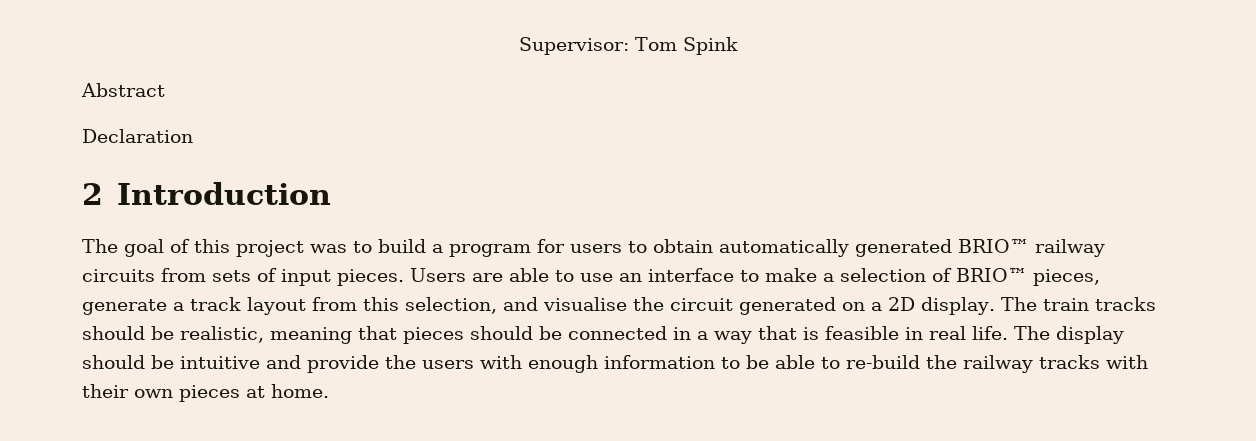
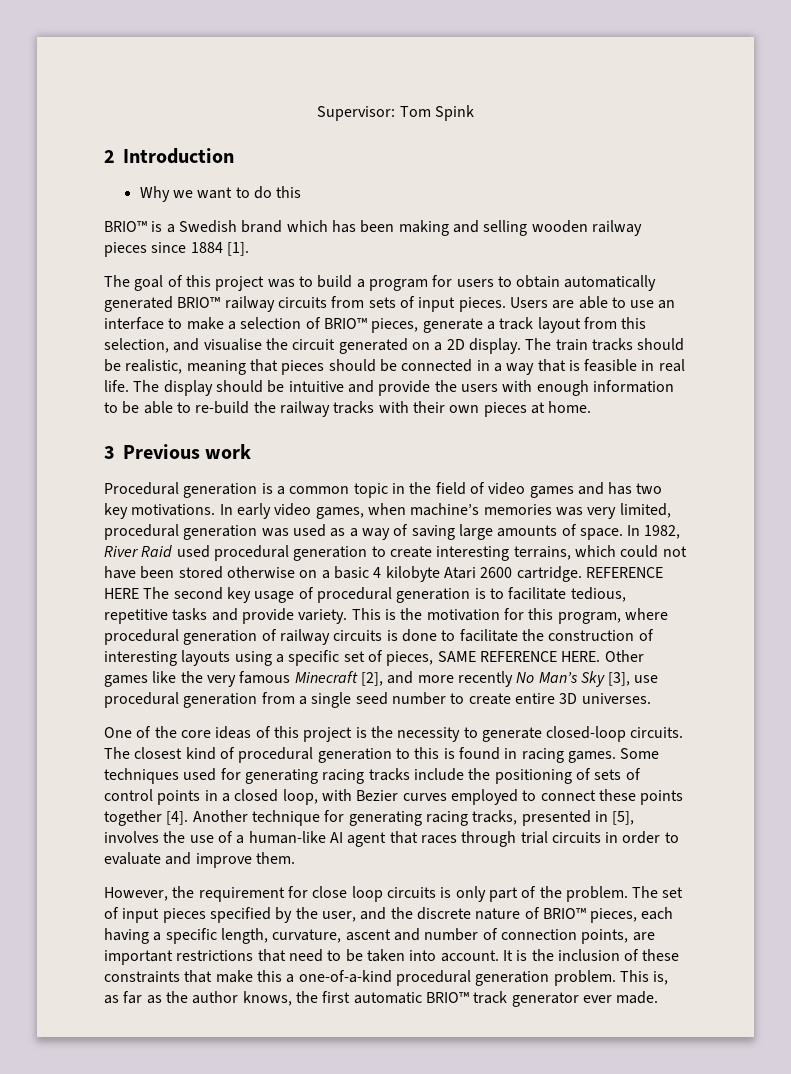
[81,83,165,97] [82,129,193,143] // Abstract // Declaration -> (474, 113) none
(331, 193) none -> [139,186,302,202] [104,220,642,236] [104,242,249,257] // Why we want to do this // BRIO™ is a Swedish brand which has been making and selling wooden railway pieces since 1884 [1].
(329, 391) none -> [104,444,252,459] [104,482,663,498] [104,503,671,519] [104,524,681,540] [104,545,687,561] [104,566,663,582] [104,587,626,603] [104,608,668,624] [104,629,654,645] [104,650,644,666] [104,671,659,687] [104,692,651,708] [104,726,684,742] [104,747,660,763] [104,768,641,784] [104,789,684,805] [104,810,635,826] [104,831,679,847] [104,852,295,868] [104,886,684,902] [104,907,674,923] [104,928,655,944] [104,949,680,965] [104,970,669,986] [104,991,659,1007] // 3 Previous work // Procedural generation is a common topic in the field of video games and has two key motivations. In early video games, when machine’s memories was very limited, procedural generation was used as a way of saving large amounts of space. In 1982, River Raid used procedural generation to create interesting terrains, which could not have been stored otherwise on a basic 4 kilobyte Atari 2600 cartridge. REFERENCE HERE The second key usage of procedural generation is to facilitate tedious, repetitive tasks and provide variety. This is the motivation for this program, where procedural generation of railway circuits is done to facilitate the construction of interesting layouts using a specific set of pieces, SAME REFERENCE HERE. Other games like the very famous Minecraft [2], and more recently No Man’s Sky [3], use procedural generation from a single seed number to create entire 3D universes. // One of the core ideas of this project is the necessity to generate closed-loop circuits. The closest kind of procedural generation to this is found in racing games. Some techniques used for generating racing tracks include the positioning of sets of control points in a closed loop, with Bezier curves employed to connect these points together [4]. Another technique for generating racing tracks, presented in [5], involves the use of a human-like AI agent that races through trial circuits in order to evaluate and improve them. // However, the requirement for close loop circuits is only part of the problem. The set of input pieces specified by the user, and the discrete nature of BRIO™ pieces, each having a specific length, curvature, ascent and number of connection points, are important restrictions that need to be taken into account. It is the inclusion of these constraints that make this a one-of-a-kind procedural generation problem. This is, as far as the author knows, the first automatic BRIO™ track generator ever made.

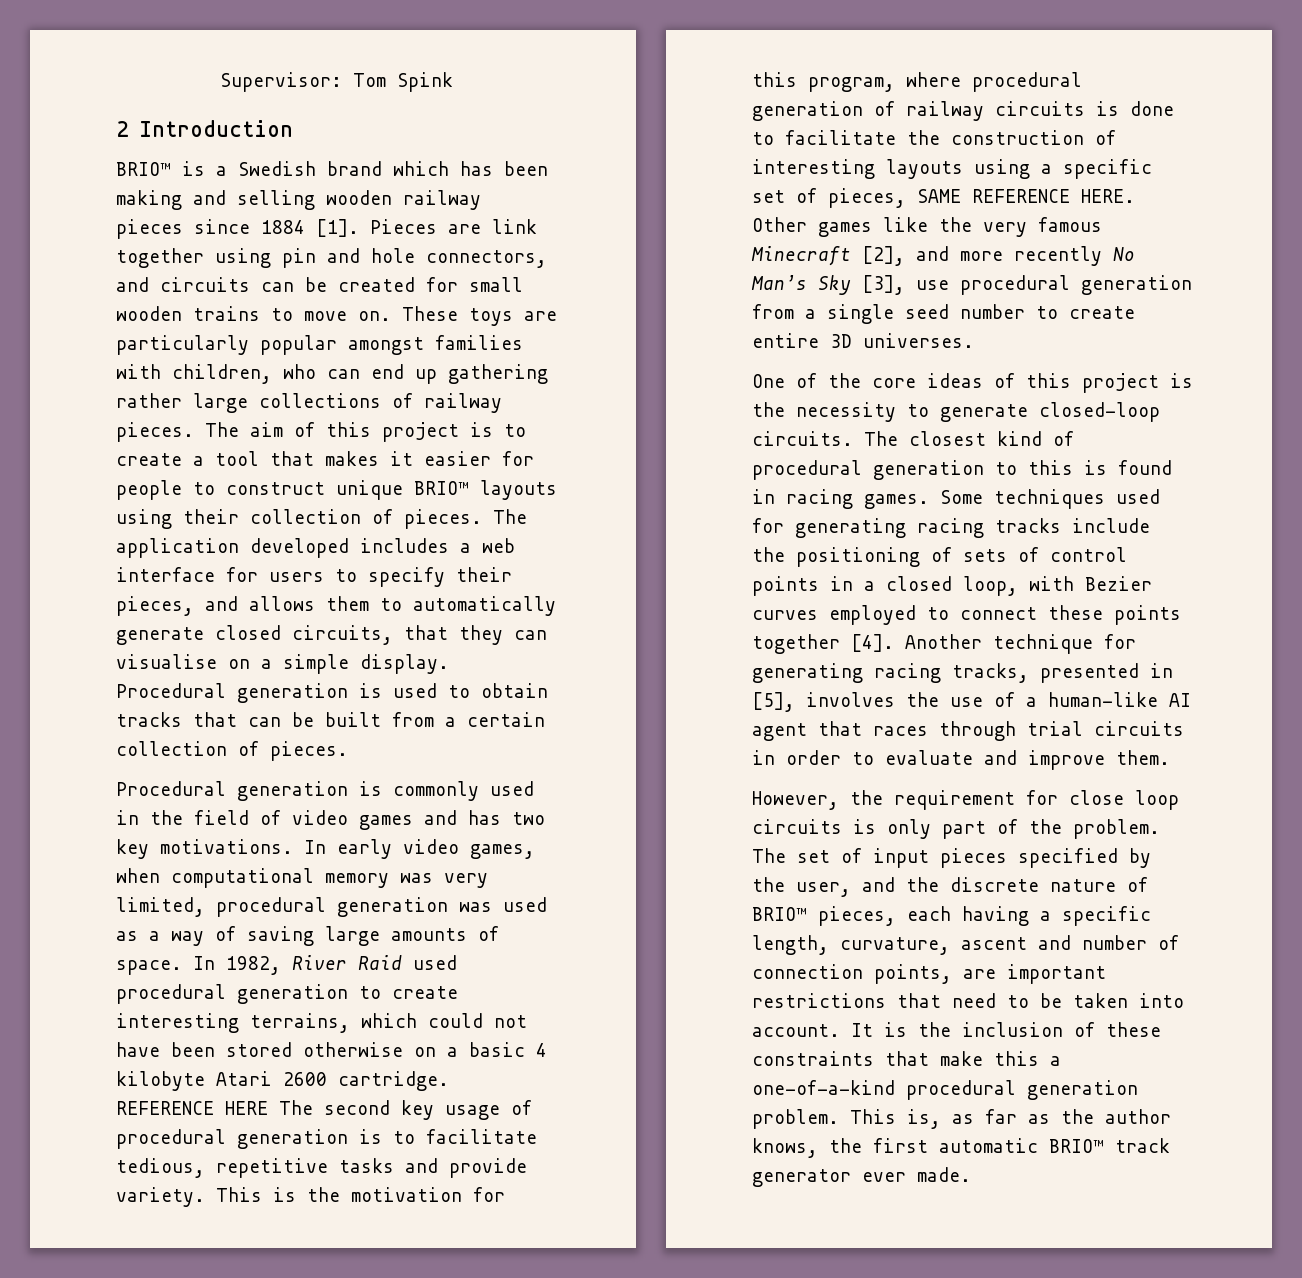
[139,186,302,202] // Why we want to do this -> (294, 128) none
[104,275,657,291] [104,296,676,312] [104,317,647,333] [104,338,685,354] [104,359,685,375] [104,380,674,396] [104,401,592,417] [104,444,252,459] [104,482,388,498] // The goal of this project was to build a program for users to obtain automatically generated BRIO™ railway circuits from sets of input pieces. Users are able to use an interface to make a selection of BRIO™ pieces, generate a track layout from this selection, and visualise the circuit generated on a 2D display. The train tracks should be realistic, meaning that pieces should be connected in a way that is feasible in real life. The display should be intuitive and provide the users with enough information to be able to re-build the railway tracks with their own pieces at home. // 3 Previous work // Procedural generation is a common topic -> [370,219,537,234] [116,248,547,268] [116,277,523,292] [116,306,557,326] [116,335,523,355] [116,364,548,384] [116,393,502,413] [116,422,526,442] [116,451,534,466] [116,480,557,500] [116,509,527,529] [116,538,515,558] [116,567,512,587] [116,596,556,616] [116,625,547,645] [116,654,449,674] [116,683,548,703] [116,712,545,727] [116,741,348,761] [116,781,534,801] Pieces are link together using pin and hole connectors, and circuits can be created for small wooden trains to move on. These toys are particularly popular amongst families with children, who can end up gathering rather large collections of railway pieces. The aim of this project is to create a tool that makes it easier for people to construct unique BRIO™ layouts using their collection of pieces. The application developed includes a web interface for users to specify their pieces, and allows them to automatically generate closed circuits, that they can visualise on a simple display. Procedural generation is used to obtain tracks that can be built from a certain collection of pieces. // Procedural generation is commonly used
[410,503,552,516] machine’s memories -> [171,868,389,888] computational memory

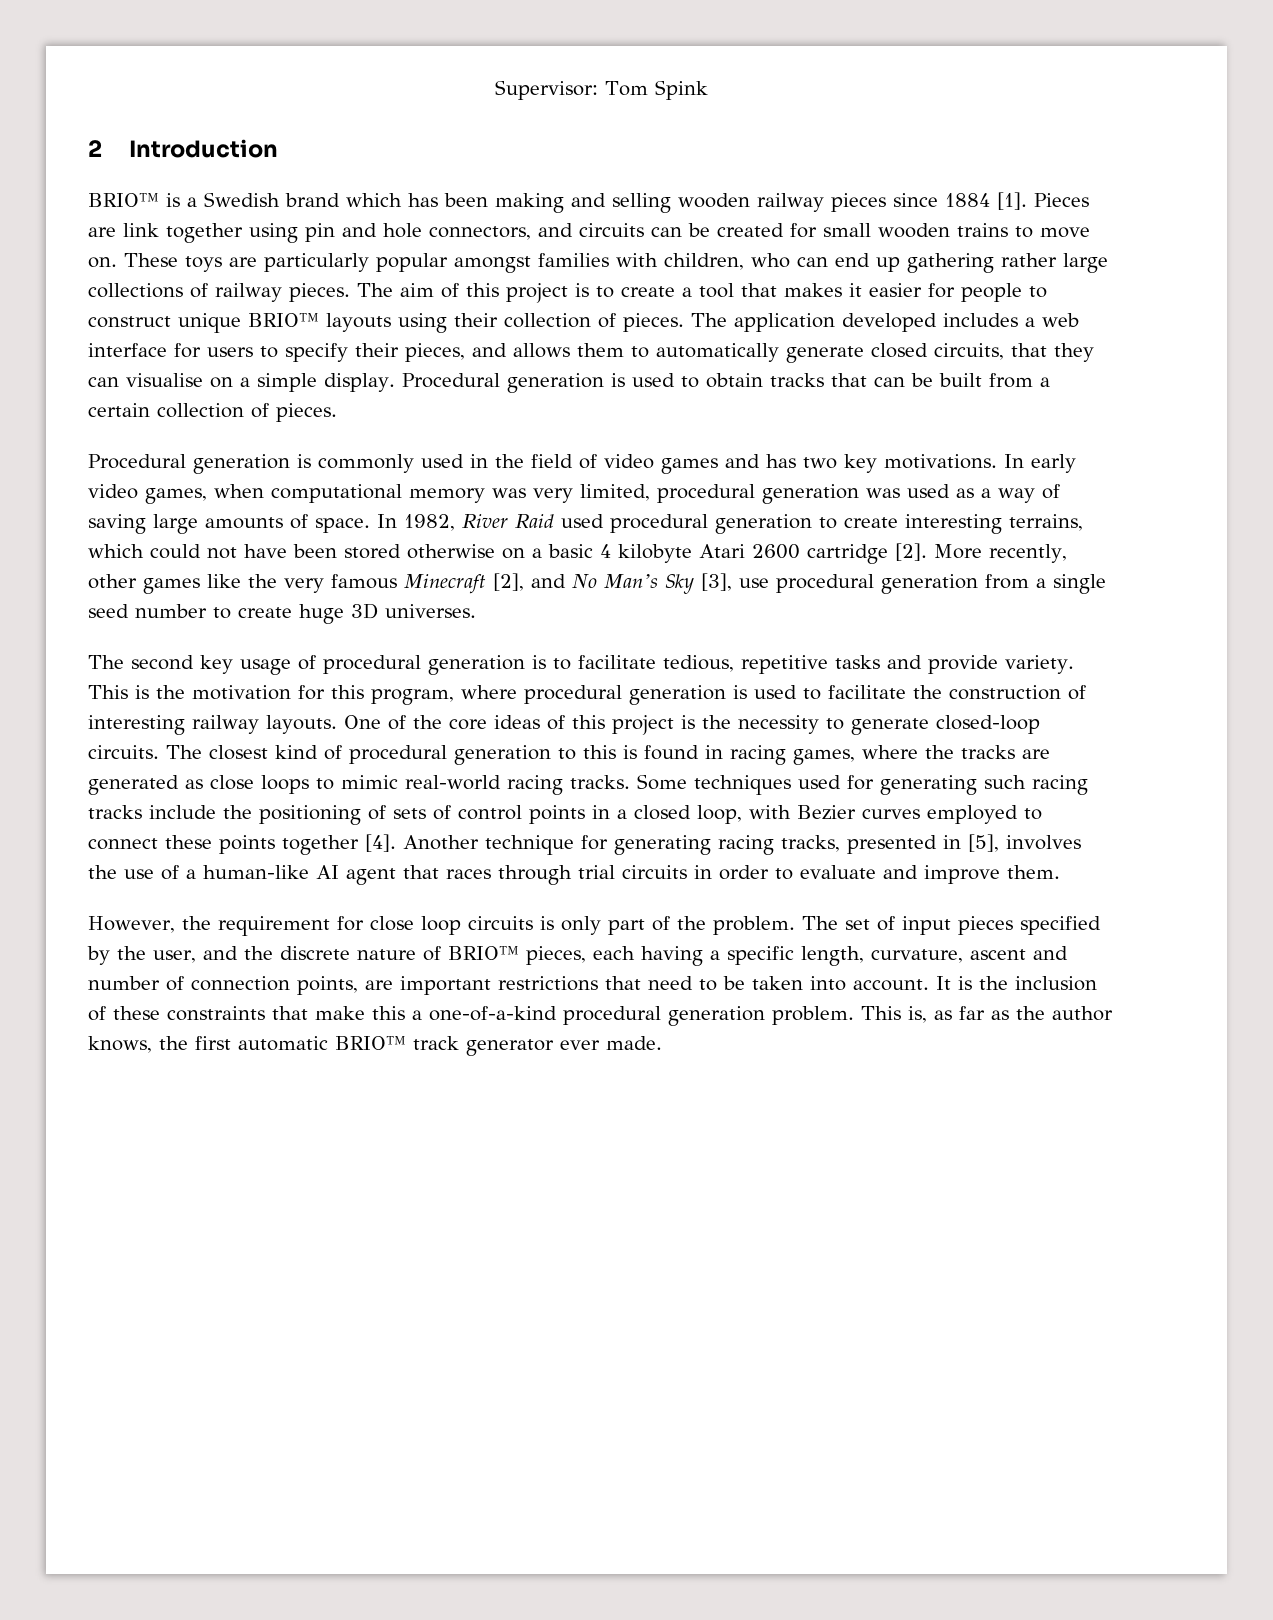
[338,1071,449,1091] [116,1101,268,1115] cartridge. REFERENCE HERE -> [807,543,1067,564] [88,573,1106,594] [88,603,476,624] cartridge [2]. More recently, other games like the very famous Minecraft [2], and No Man’s Sky [3], use procedural generation from a single seed number to create huge 3D universes. //
[874,101,1174,121] of railway circuits is done -> [733,685,797,699] is used
[886,159,1152,179] [752,188,1135,208] [752,217,1102,237] [751,246,1135,266] [751,275,1192,295] [752,304,1135,324] [752,333,974,348] layouts using a specific set of pieces, SAME REFERENCE HERE. Other games like the very famous Minecraft [2], and more recently No Man’s Sky [3], use procedural generation from a single seed number to create entire 3D universes. // -> [192,715,337,734] railway layouts.
[864,494,929,509] games. -> [793,745,1050,765] [88,775,630,795] games, where the tracks are generated as close loops to mimic real-world racing tracks.
(906, 528) none -> [984,775,1026,789] such

